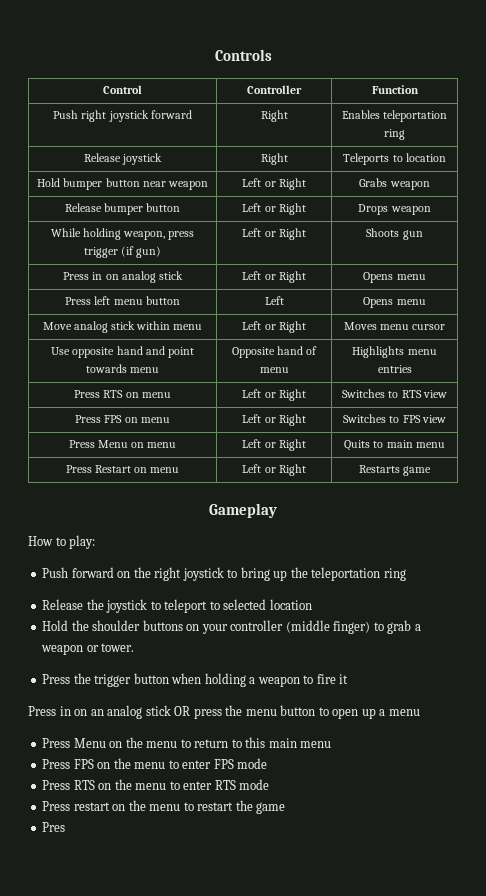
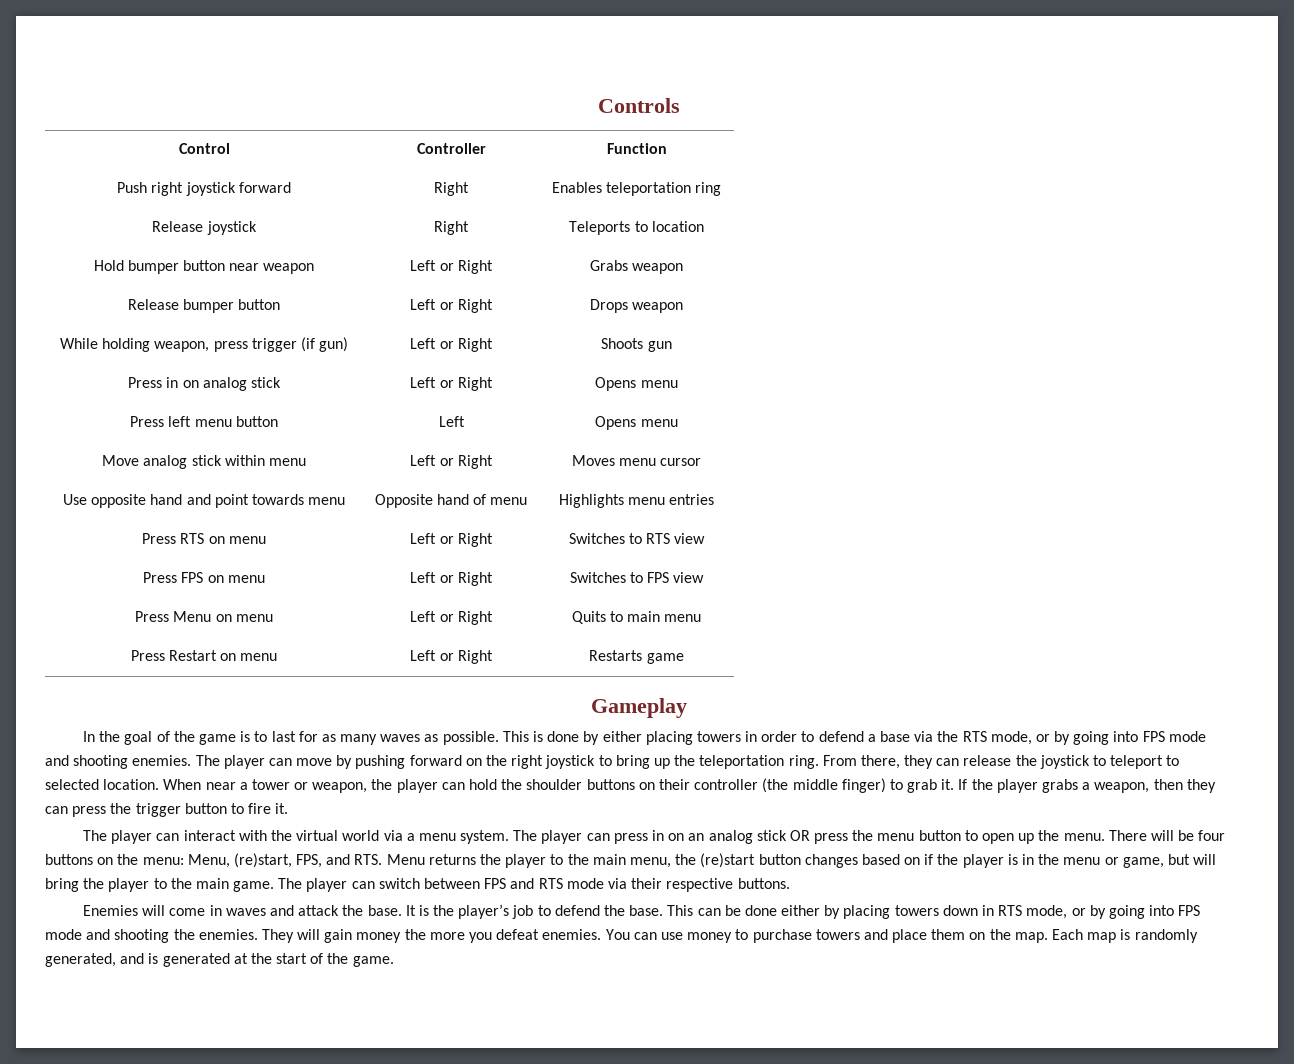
[28,535,96,549] [42,567,69,578] How to play: // Push -> [83,731,1206,745] [45,755,406,769] In the goal of the game is to last for as many waves as possible. This is done by either placing towers in order to defend a base via the RTS mode, or by going into FPS mode and shooting enemies. The player can move by pushing
[383,568,406,581] [42,599,84,610] ring // Release -> [788,755,1012,769] ring. From there, they can release
[269,599,312,610] [42,620,421,634] [41,643,135,655] [42,673,349,687] [28,706,56,716] location // Hold the shoulder buttons on your controller (middle finger) to grab a weapon or tower. // Press the trigger button when holding a weapon to fire it // Press -> [103,778,1216,793] [45,803,289,817] [83,830,648,844] location. When near a tower or weapon, the player can hold the shoulder buttons on their controller (the middle finger) to grab it. If the player grabs a weapon, then they can press the trigger button to fire it. // The player can interact with the virtual world via a menu system. The player can press
[379,709,420,716] [42,737,332,748] [42,758,268,769] [42,779,270,790] [42,800,286,814] [42,822,66,832] a menu // Press Menu on the menu to return to this main menu // Press FPS on the menu to enter FPS mode // Press RTS on the menu to enter RTS mode // Press restart on the menu to restart the game // Pres -> [1038,830,1226,841] [45,853,1217,868] [45,878,790,892] [83,904,1201,919] [45,929,1198,943] [45,953,394,967] the menu. There will be four buttons on the menu: Menu, (re)start, FPS, and RTS. Menu returns the player to the main menu, the (re)start button changes based on if the player is in the menu or game, but will bring the player to the main game. The player can switch between FPS and RTS mode via their respective buttons. // Enemies will come in waves and attack the base. It is the player’s job to defend the base. This can be done either by placing towers down in RTS mode, or by going into FPS mode and shooting the enemies. They will gain money the more you defeat enemies. You can use money to purchase towers and place them on the map. Each map is randomly generated, and is generated at the start of the game.

